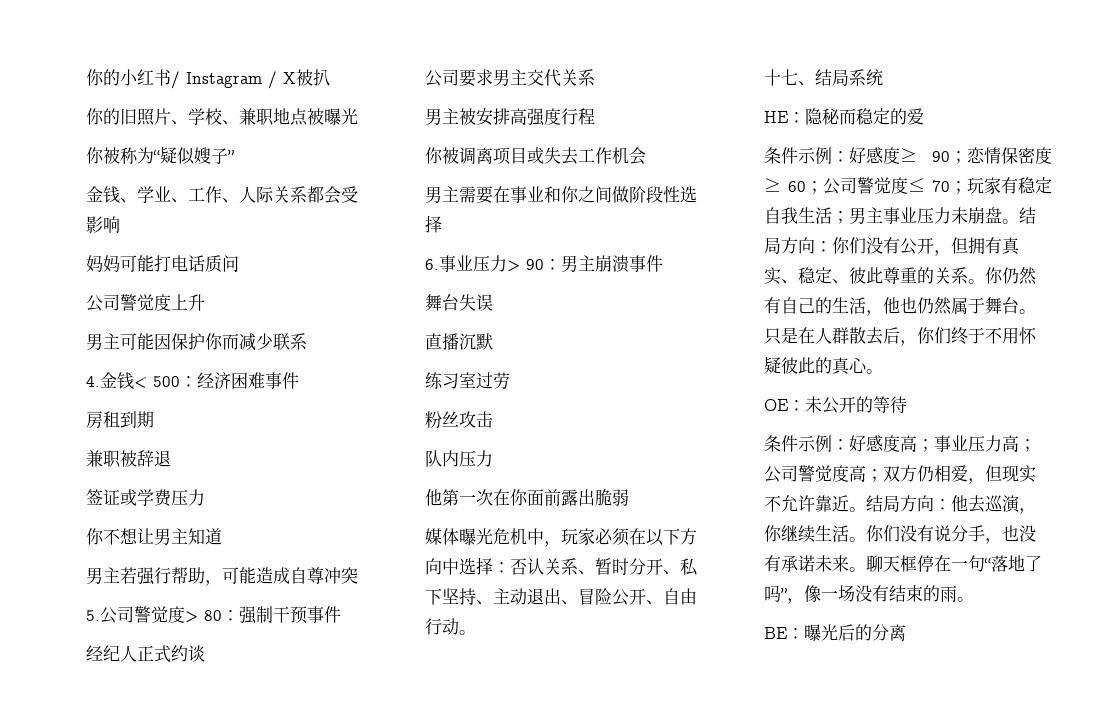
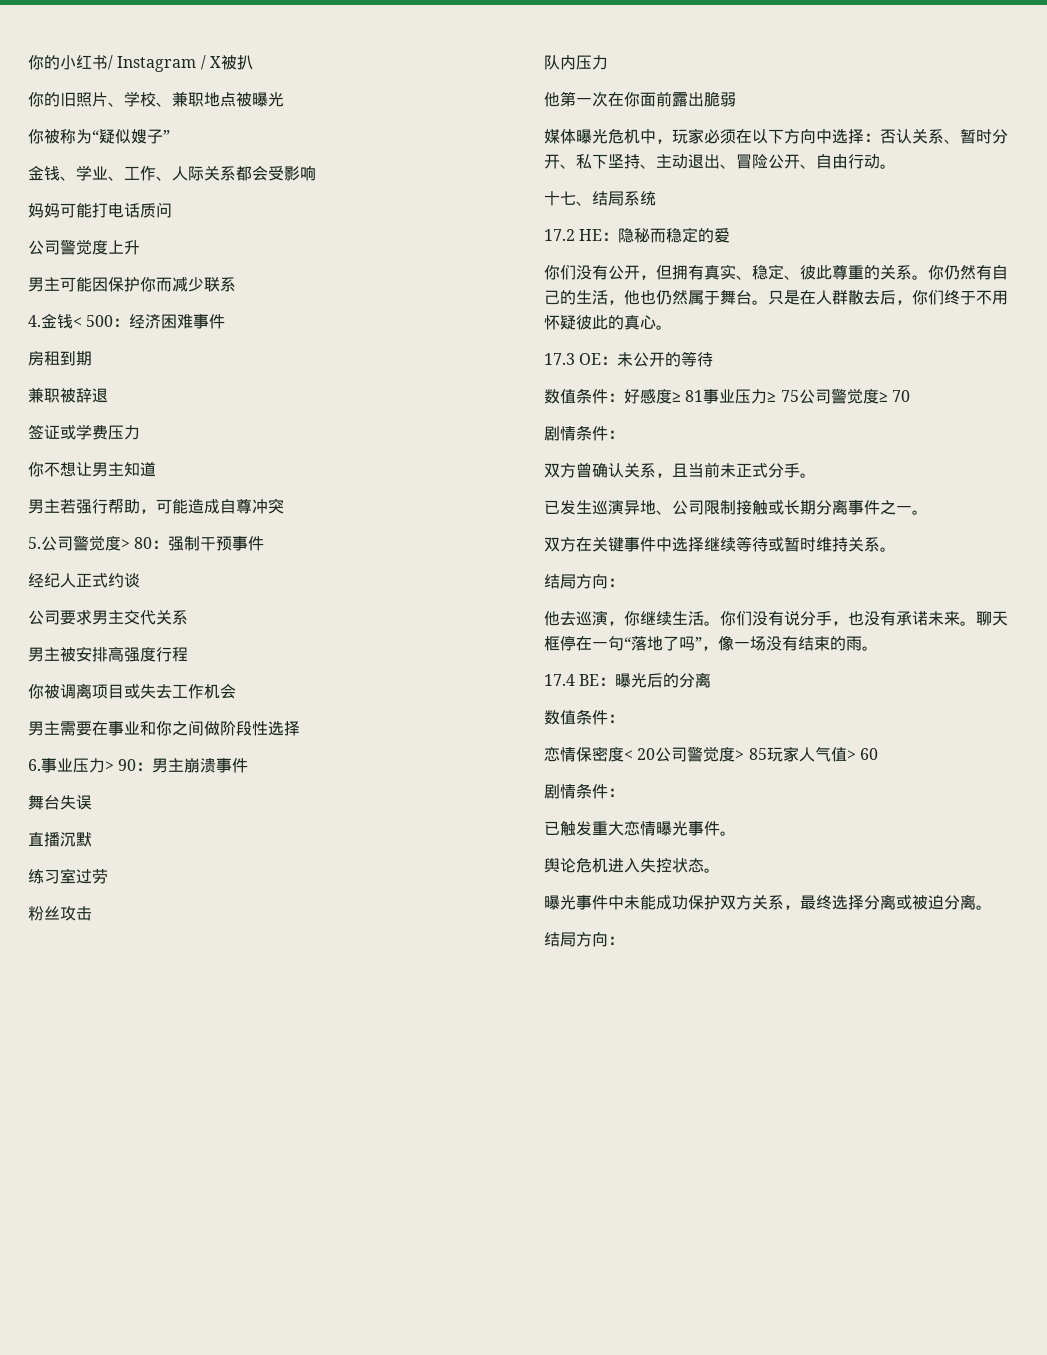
(883, 77) none -> [544,229,575,241] 17.2
[764,147,1052,164] [764,177,1052,195] [764,207,1036,224] [764,237,832,254] 条件示例：好感度≥ 90；恋情保密度≥ 60；公司警觉度≤ 70；玩家有稳定自我生活；男主事业压力未崩盘。结局方向： -> (731, 235) none
(883, 371) none -> [544,353,575,365] 17.3
[764,435,1036,452] [764,465,1036,484] [764,495,951,512] 条件示例：好感度高；事业压力高；公司警觉度高；双方仍相爱，但现实不允许靠近。结局方向： -> [544,388,910,404] [544,425,624,441] [544,462,816,478] [544,499,928,515] [544,536,896,552] [544,574,624,589] 数值条件：好感度≥ 81事业压力≥ 75公司警觉度≥ 70 // 剧情条件： // 双方曾确认关系，且当前未正式分手。 // 已发生巡演异地、公司限制接触或长期分离事件之一。 // 双方在关键事件中选择继续等待或暂时维持关系。 // 结局方向： //
(974, 599) none -> [544,674,575,686] 17.4
(906, 632) none -> [544,709,624,725] [544,746,878,762] [544,783,624,799] [544,820,736,836] [544,857,720,873] [544,894,992,910] [544,932,624,947] // 数值条件： // 恋情保密度< 20公司警觉度> 85玩家人气值> 60 // 剧情条件： // 已触发重大恋情曝光事件。 // 舆论危机进入失控状态。 // 曝光事件中未能成功保护双方关系，最终选择分离或被迫分离。 // 结局方向：

